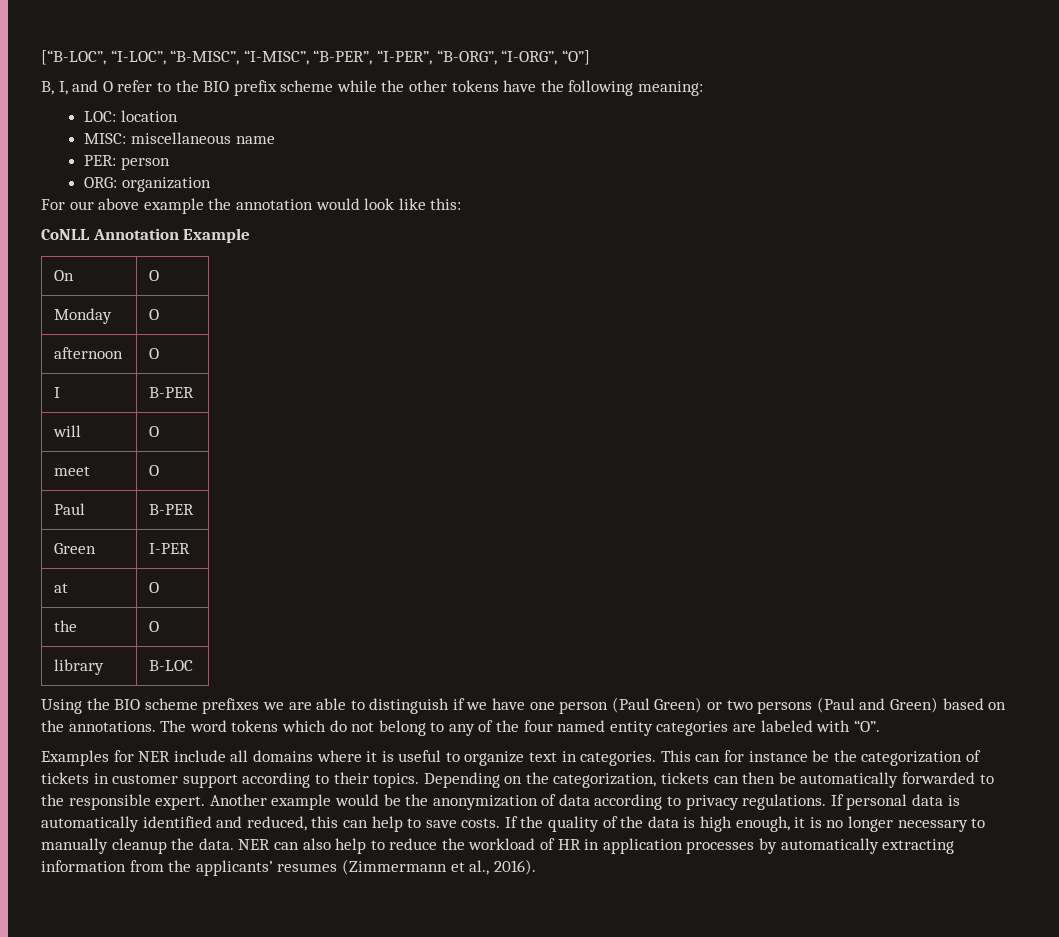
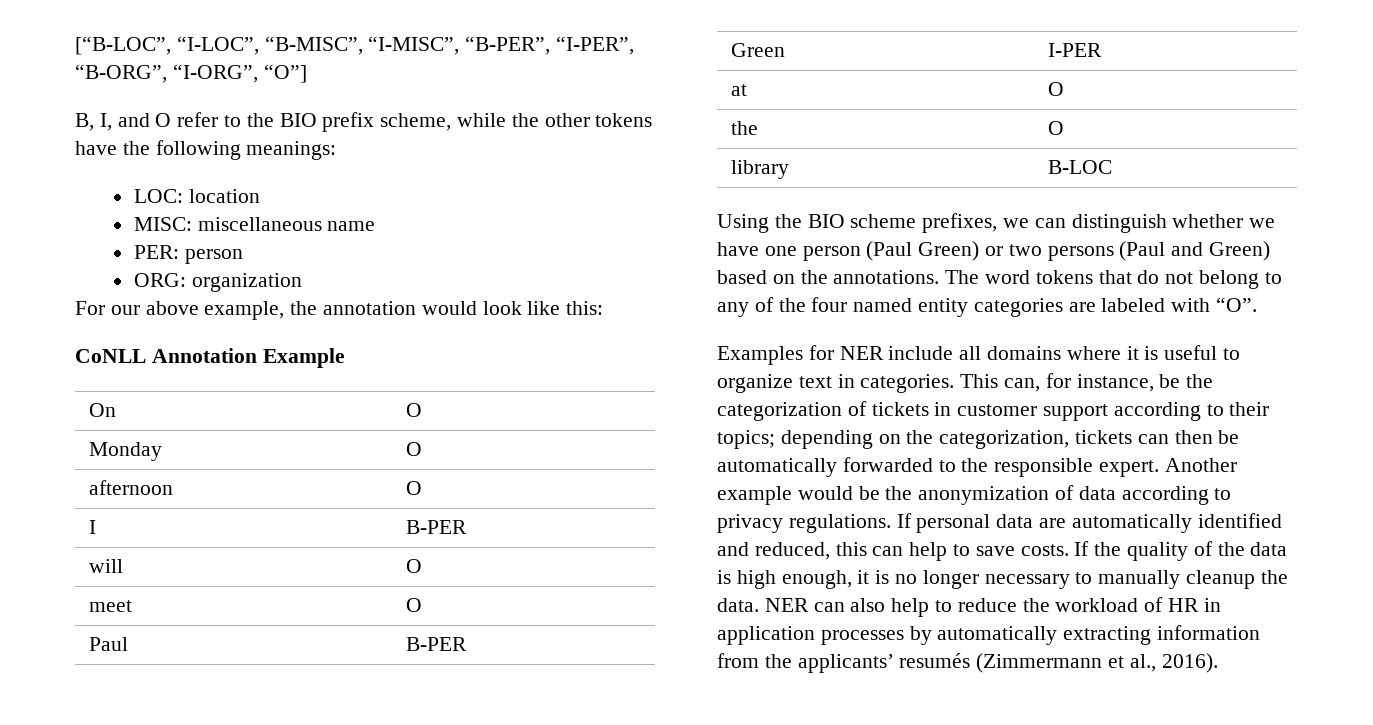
[280,80,334,92] scheme -> [380,113,452,131] scheme,
[638,81,704,96] meaning: -> [246,141,337,160] meanings:
[143,198,204,214] example -> [204,301,285,320] example,
[202,698,465,714] prefixes we are able to distinguish if -> [922,213,1244,233] prefixes, we can distinguish whether
[281,720,326,732] which -> [1098,270,1132,284] that
[695,750,808,762] can for instance -> [1004,373,1154,392] can, for instance,
[373,772,500,788] topics. Depending -> [717,430,873,449] topics; depending
[947,795,960,806] is -> [1039,518,1067,528] are
[277,863,338,872] resumes -> [899,653,971,668] resumés

